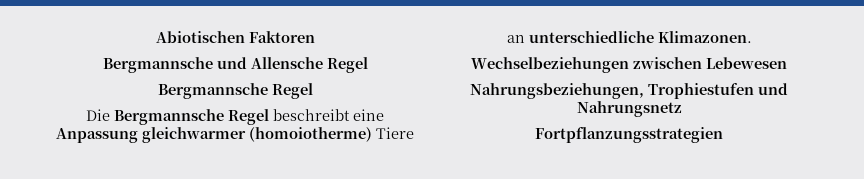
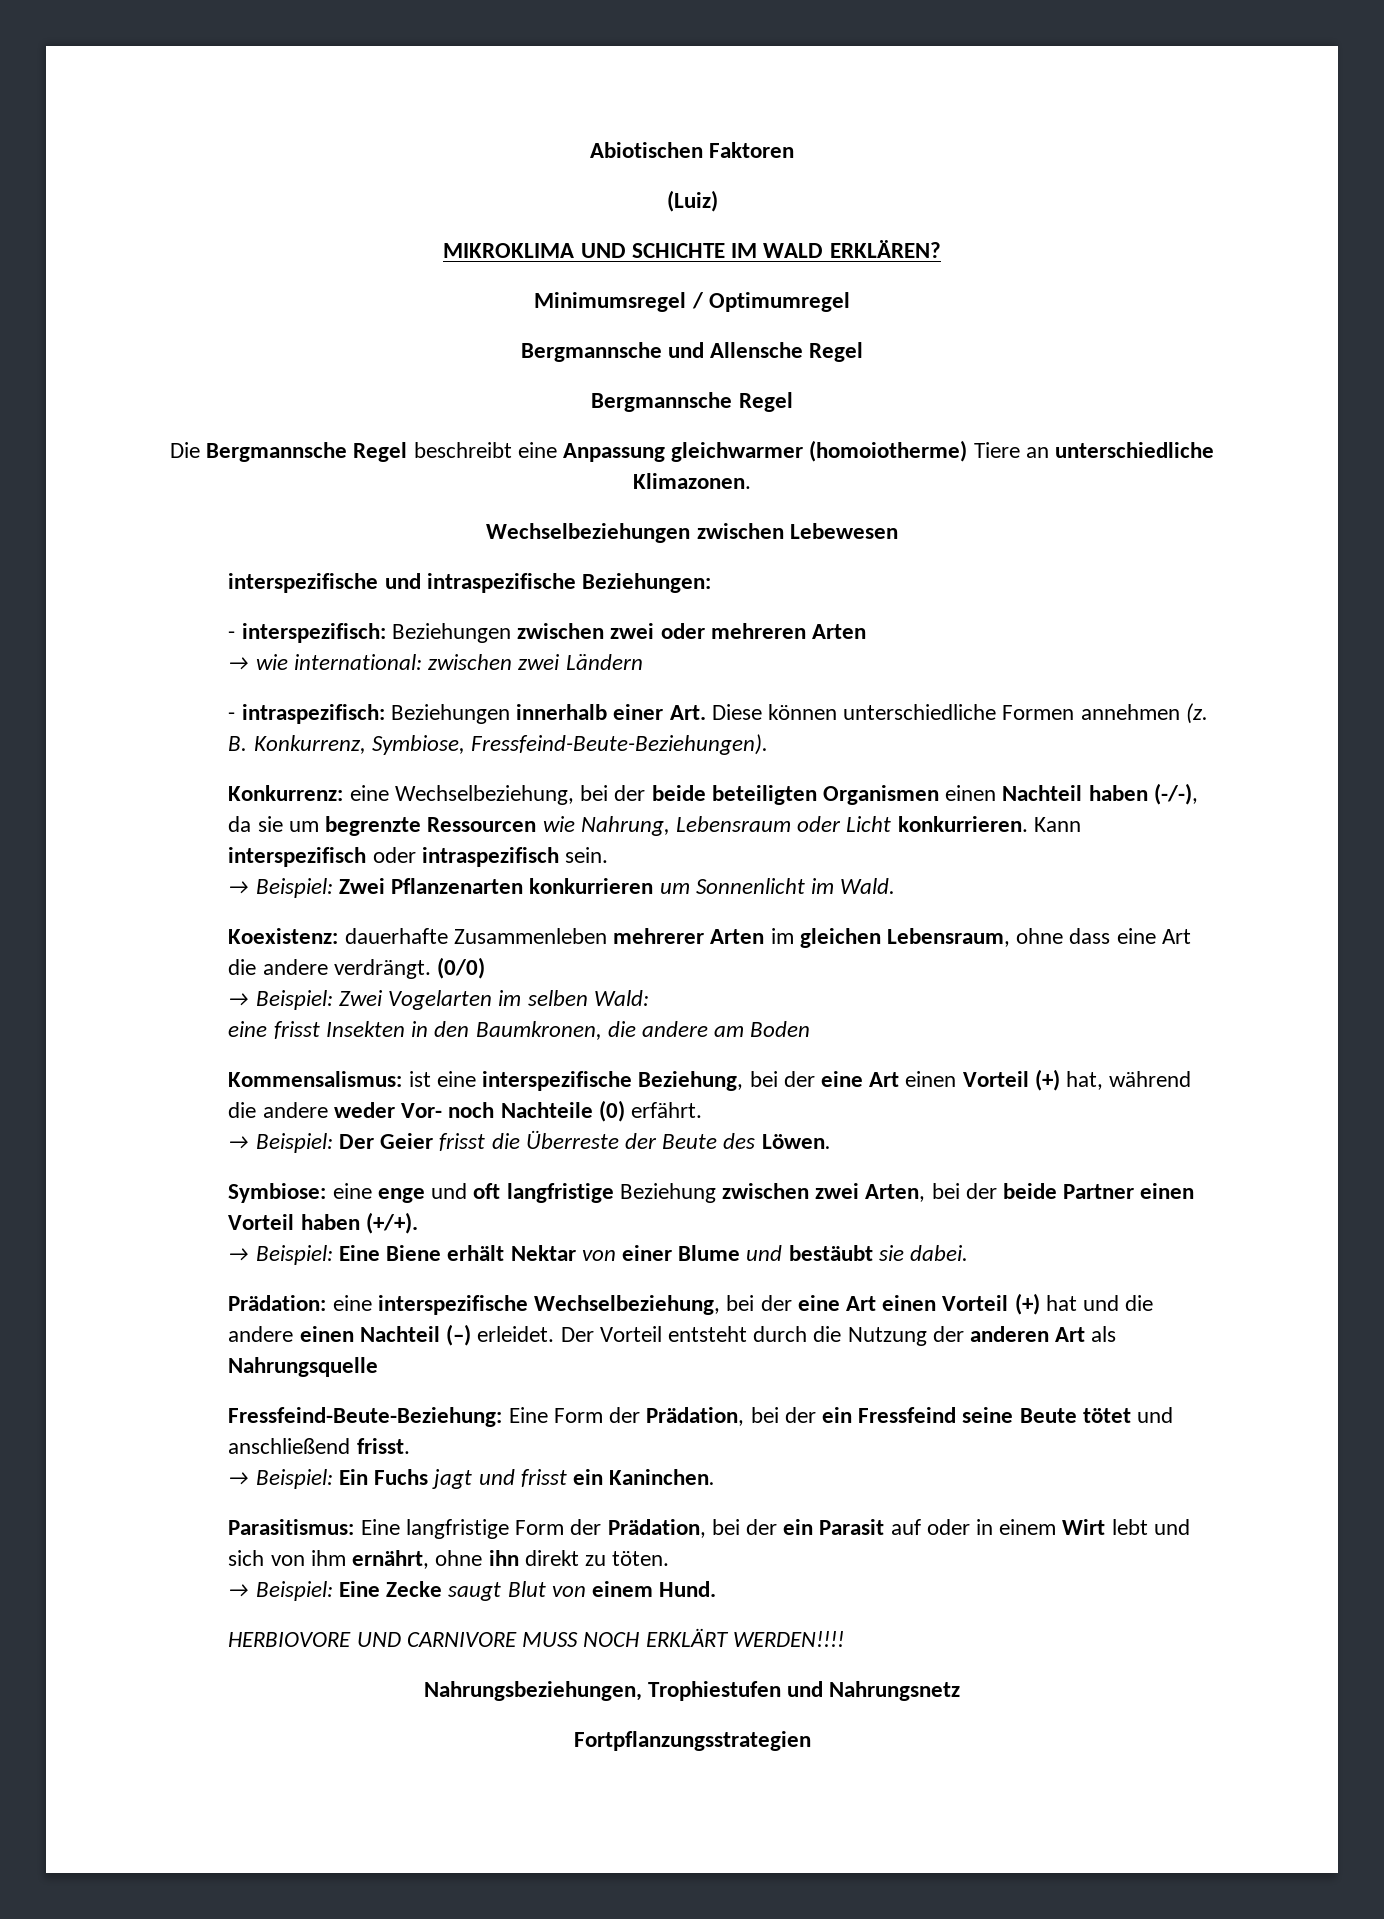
(315, 37) none -> [666,190,718,212] [443,240,941,258] [534,292,850,312] // (Luiz) // MIKROKLIMA UND SCHICHTE IM WALD ERKLÄREN? // Minimumsregel / Optimumregel
(787, 63) none -> [228,573,712,593] [228,623,866,643] [228,654,643,670] [228,703,1208,724] [228,734,769,755] [228,783,1198,805] [228,816,1081,836] [228,847,609,867] [228,878,896,898] [228,928,1191,948] [228,957,486,979] [228,990,649,1010] [228,1021,811,1040] [228,1069,1192,1091] [228,1100,702,1122] [228,1130,831,1153] [228,1183,1195,1203] [228,1212,418,1234] [228,1245,968,1265] [228,1293,1154,1315] [228,1324,1117,1346] [228,1357,379,1377] [228,1407,1173,1427] [228,1438,410,1454] [228,1469,716,1489] [228,1519,1190,1539] [228,1550,670,1569] [228,1581,717,1601] [228,1628,844,1647] // interspezifische und intraspezifische Beziehungen: // - interspezifisch: Beziehungen zwischen zwei oder mehreren Arten // → wie international: zwischen zwei Ländern // - intraspezifisch: Beziehungen innerhalb einer Art. Diese können unterschiedliche Formen annehmen (z. B. Konkurrenz, Symbiose, Fressfeind-Beute-Beziehungen). // Konkurrenz: eine Wechselbeziehung, bei der beide beteiligten Organismen einen Nachteil haben (-/-), da sie um begrenzte Ressourcen wie Nahrung, Lebensraum oder Licht konkurrieren. Kann interspezifisch oder intraspezifisch sein. // → Beispiel: Zwei Pflanzenarten konkurrieren um Sonnenlicht im Wald. // Koexistenz: dauerhafte Zusammenleben mehrerer Arten im gleichen Lebensraum, ohne dass eine Art die andere verdrängt. (0/0) // → Beispiel: Zwei Vogelarten im selben Wald: // eine frisst Insekten in den Baumkronen, die andere am Boden // Kommensalismus: ist eine interspezifische Beziehung, bei der eine Art einen Vorteil (+) hat, während die andere weder Vor- noch Nachteile (0) erfährt. // → Beispiel: Der Geier frisst die Überreste der Beute des Löwen. // Symbiose: eine enge und oft langfristige Beziehung zwischen zwei Arten, bei der beide Partner einen Vorteil haben (+/+). // → Beispiel: Eine Biene erhält Nektar von einer Blume und bestäubt sie dabei. // Prädation: eine interspezifische Wechselbeziehung, bei der eine Art einen Vorteil (+) hat und die andere einen Nachteil (–) erleidet. Der Vorteil entsteht durch die Nutzung der anderen Art als Nahrungsquelle // Fressfeind-Beute-Beziehung: Eine Form der Prädation, bei der ein Fressfeind seine Beute tötet und anschließend frisst. // → Beispiel: Ein Fuchs jagt und frisst ein Kaninchen. // Parasitismus: Eine langfristige Form der Prädation, bei der ein Parasit auf oder in einem Wirt lebt und sich von ihm ernährt, ohne ihn direkt zu töten. // → Beispiel: Eine Zecke saugt Blut von einem Hund. // HERBIOVORE UND CARNIVORE MUSS NOCH ERKLÄRT WERDEN!!!!

